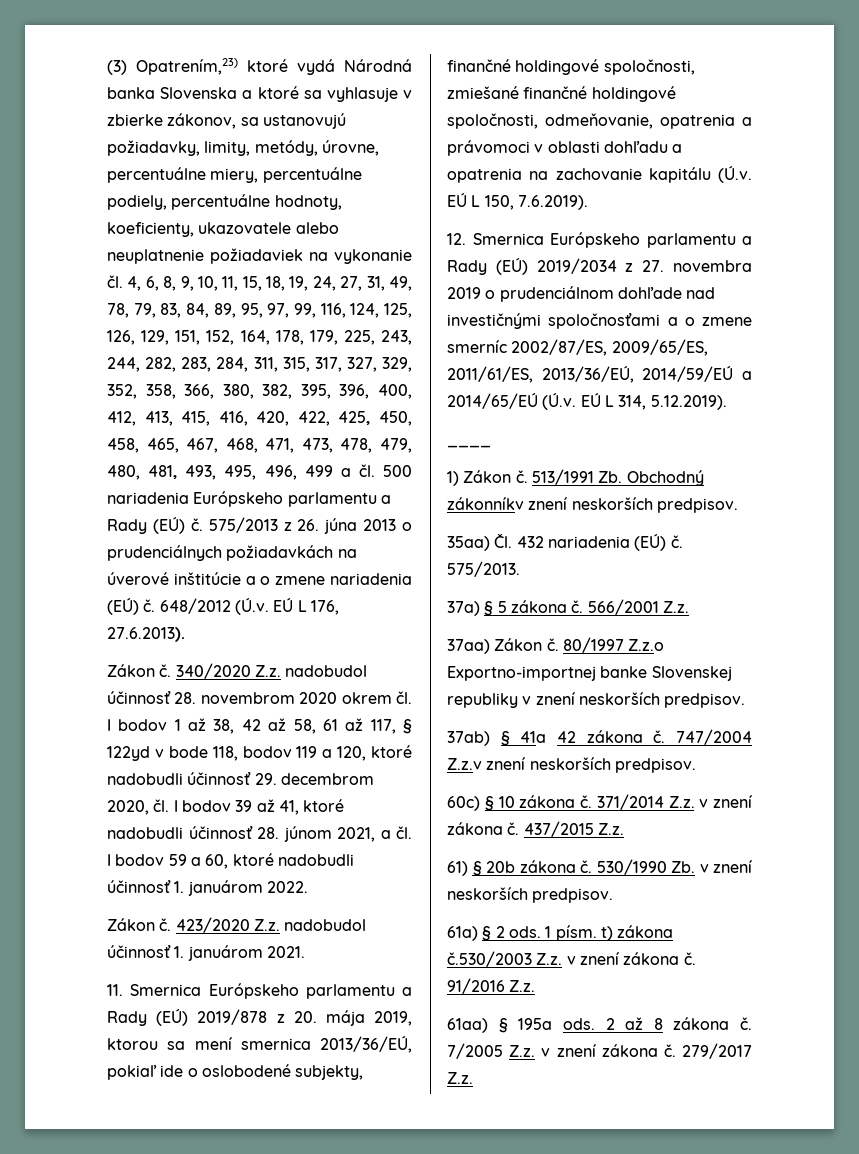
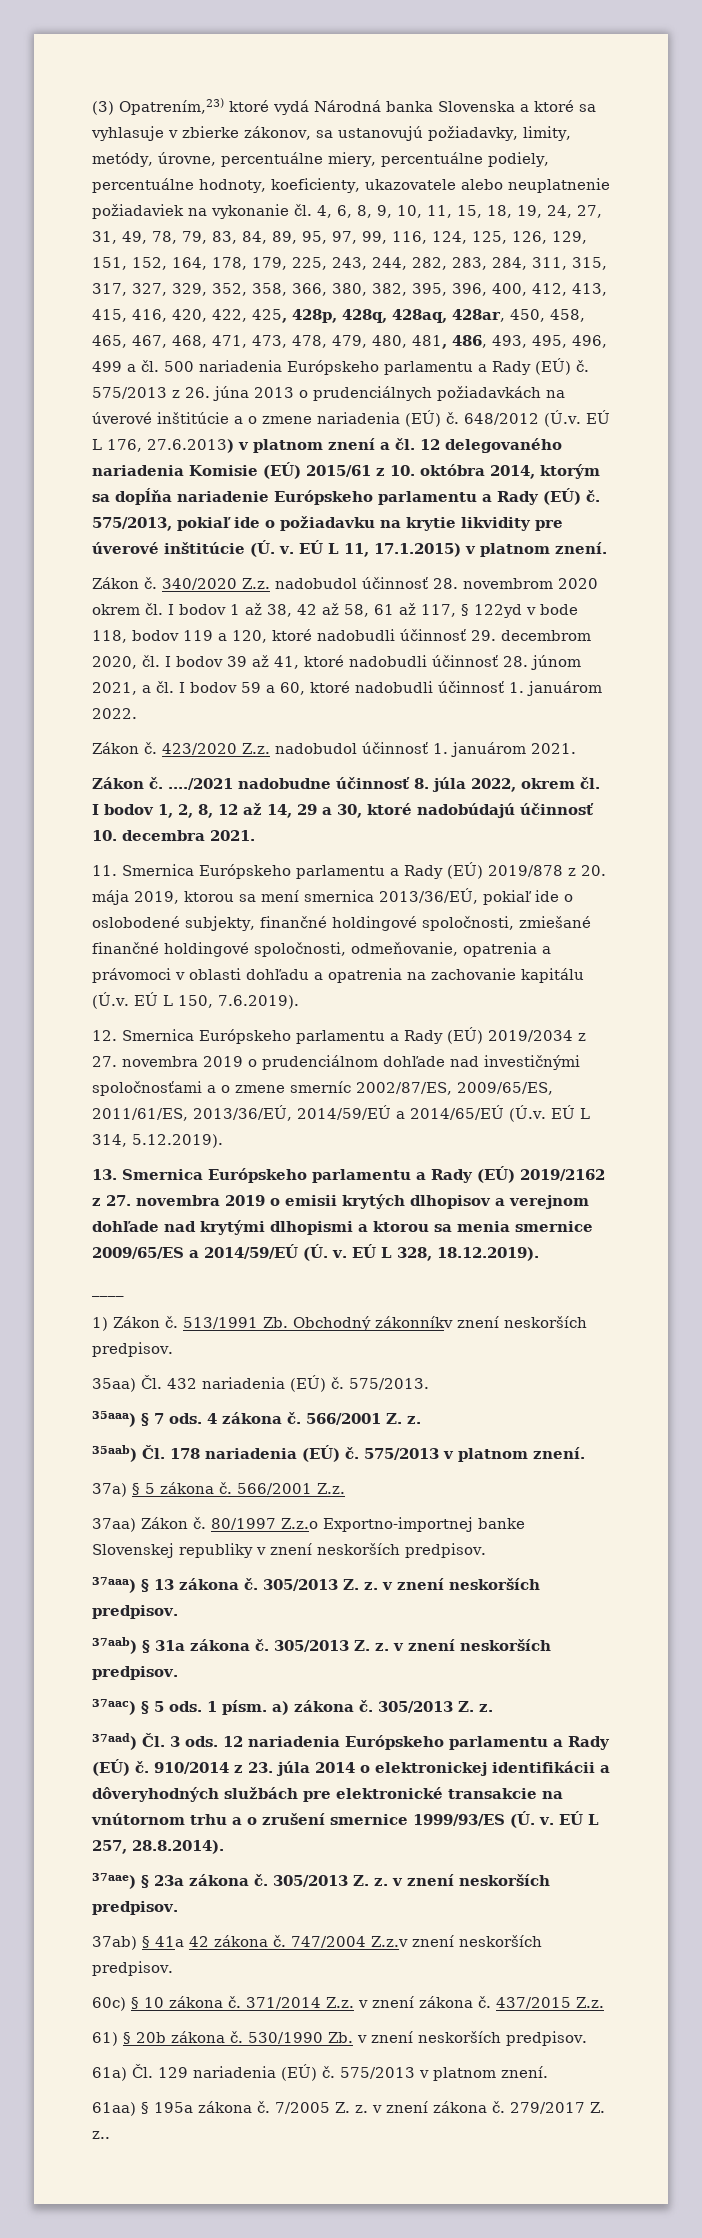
(371, 418) none -> [292,309,505,323] 428p, 428q, 428aq, 428ar,
(178, 472) none -> [452,335,487,348] 486,
[107,627,185,642] 27.6.2013). -> [147,438,562,453] [92,462,600,479] [92,488,600,505] [92,516,563,531] [92,540,607,557] 27.6.2013) v platnom znení a čl. 12 delegovaného nariadenia Komisie (EÚ) 2015/61 z 10. októbra 2014, ktorým sa dopĺňa nariadenie Európskeho parlamentu a Rady (EÚ) č. 575/2013, pokiaľ ide o požiadavku na krytie likvidity pre úverové inštitúcie (Ú. v. EÚ L 11, 17.1.2015) v platnom znení.
(305, 952) none -> [92,777,600,792] [92,803,594,818] [92,830,255,841] // Zákon č. ..../2021 nadobudne účinnosť 8. júla 2022, okrem čl. I bodov 1, 2, 8, 12 až 14, 29 a 30, ktoré nadobúdajú účinnosť 10. decembra 2021.
(727, 402) none -> [92,1166,605,1183] [92,1194,589,1209] [92,1220,593,1235] [92,1244,539,1261] // 13. Smernica Európskeho parlamentu a Rady (EÚ) 2019/2162 z 27. novembra 2019 o emisii krytých dlhopisov a verejnom dohľade nad krytými dlhopismi a ktorou sa menia smernice 2009/65/ES a 2014/59/EÚ (Ú. v. EÚ L 328, 18.12.2019).
(520, 569) none -> [92,1411,421,1427] [92,1445,585,1462] // 35aaa) § 7 ods. 4 zákona č. 566/2001 Z. z. // 35aab) Čl. 178 nariadenia (EÚ) č. 575/2013 v platnom znení.
(746, 700) none -> [92,1577,540,1593] [92,1605,178,1619] [92,1637,551,1654] [92,1666,178,1680] [92,1699,493,1715] [92,1733,610,1750] [92,1759,610,1776] [92,1787,563,1802] [91,1811,599,1828] [92,1840,224,1854] [92,1873,550,1889] [92,1901,178,1915] // 37aaa) § 13 zákona č. 305/2013 Z. z. v znení neskorších predpisov. // 37aab) § 31a zákona č. 305/2013 Z. z. v znení neskorších predpisov. // 37aac) § 5 ods. 1 písm. a) zákona č. 305/2013 Z. z. // 37aad) Čl. 3 ods. 12 nariadenia Európskeho parlamentu a Rady (EÚ) č. 910/2014 z 23. júla 2014 o elektronickej identifikácii a dôveryhodných službách pre elektronické transakcie na vnútornom trhu a o zrušení smernice 1999/93/ES (Ú. v. EÚ L 257, 28.8.2014). // 37aae) § 23a zákona č. 305/2013 Z. z. v znení neskorších predpisov.
[482,925,674,941] [447,951,696,967] [447,978,536,994] § 2 ods. 1 písm. t) zákona č.530/2003 Z.z. v znení zákona č. 91/2016 Z.z. -> [132,2064,548,2081] Čl. 129 nariadenia (EÚ) č. 575/2013 v platnom znení.
[562,1017,663,1030] ods. 2 až 8 -> (193, 2107) none
[509,1045,536,1057] Z.z. -> [335,2102,368,2113] Z. z.
[447,1072,473,1084] Z.z. -> [590,2102,605,2113] [92,2131,110,2139] Z. z..

